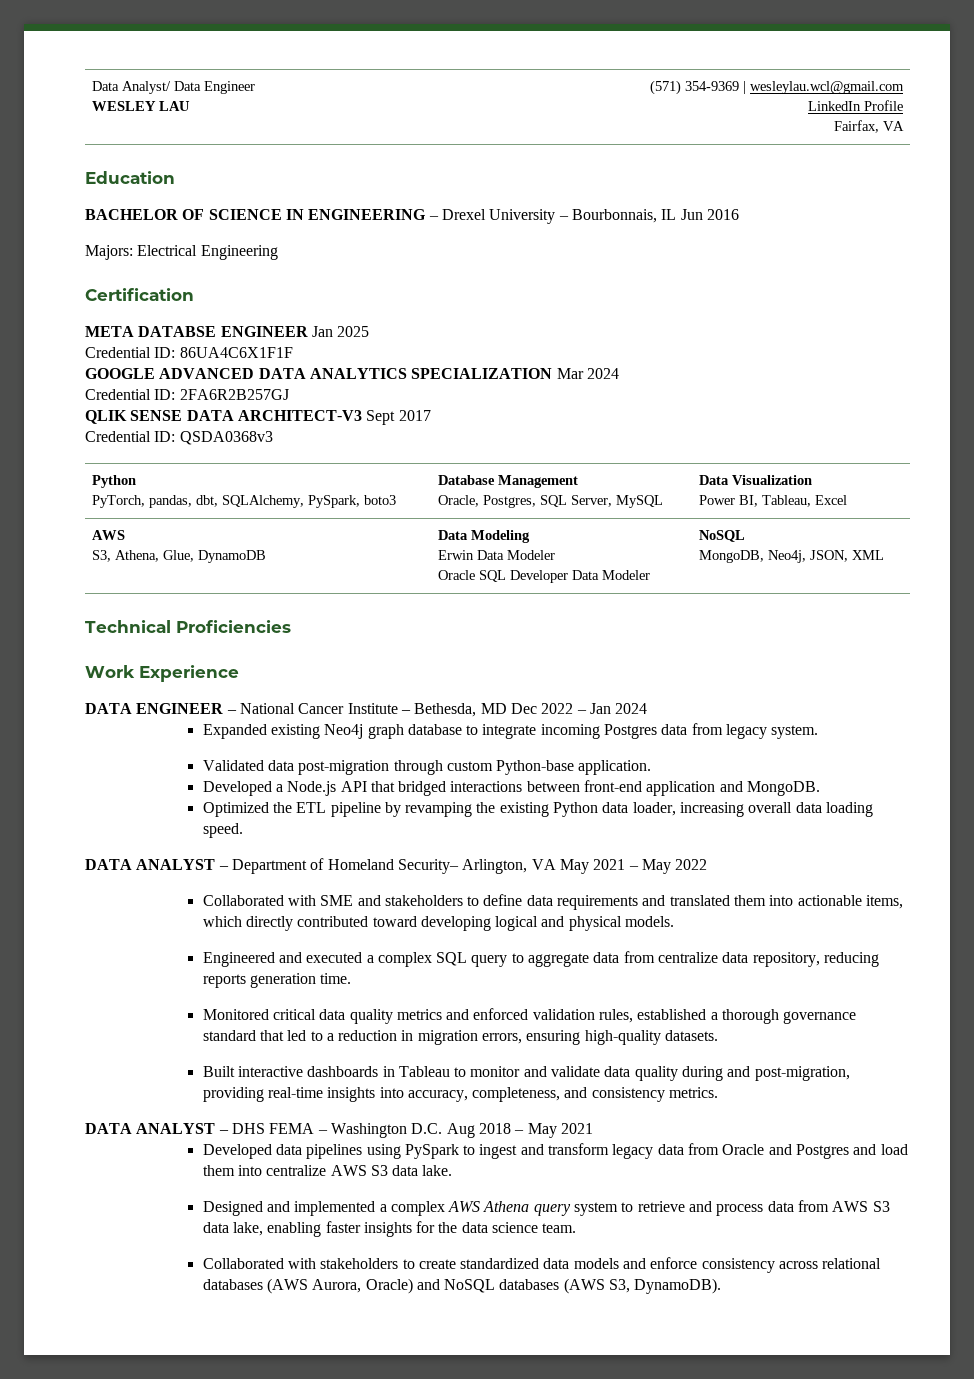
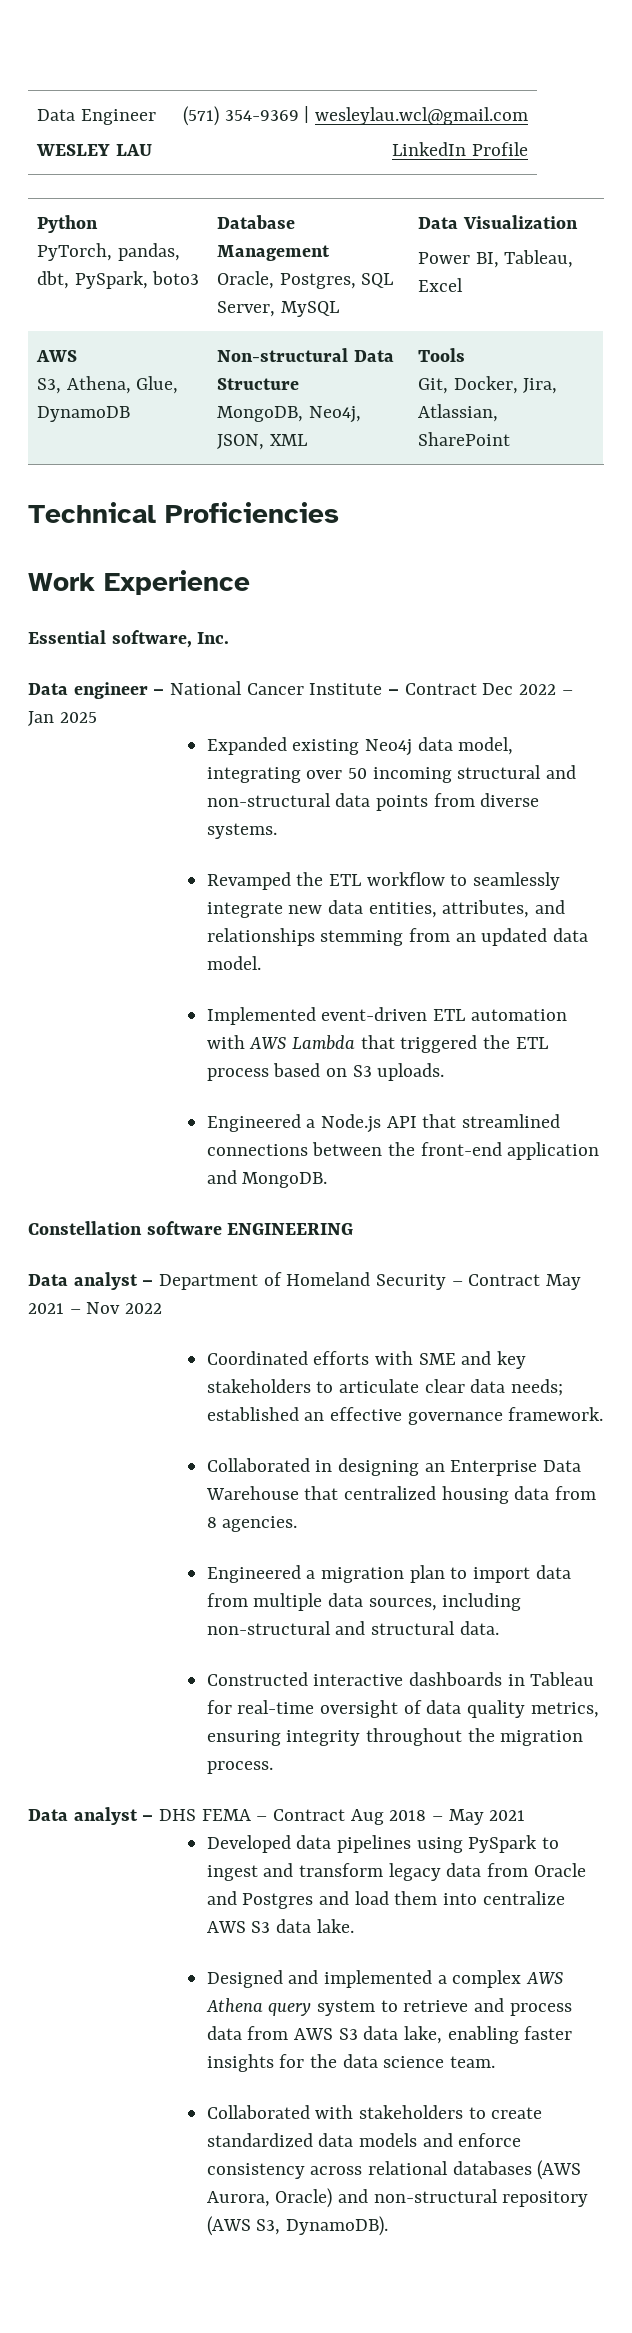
[91,81,201,94] Data Analyst/ Data -> [37,109,76,121] Data
[834,120,905,133] [85,171,175,184] [85,209,739,224] [85,245,278,260] [85,288,194,301] [85,326,370,337] [85,347,293,358] [85,368,619,379] [85,389,289,400] [85,410,431,425] [85,431,273,445] // Fairfax, VA // Education // BACHELOR OF SCIENCE IN ENGINEERING – Drexel University – Bourbonnais, IL Jun 2016 // Majors: Electrical Engineering // Certification // META DATABSE ENGINEER Jan 2025 // Credential ID: 86UA4C6X1F1F // GOOGLE ADVANCED DATA ANALYTICS SPECIALIZATION Mar 2024 // Credential ID: 2FA6R2B257GJ // QLIK SENSE DATA ARCHITECT-V3 Sept 2017 // Credential ID: QSDA0368v3 -> (528, 149) none
[221,495,304,508] SQLAlchemy, -> (70, 280) none
[437,530,530,543] [437,550,555,560] [437,570,650,583] [698,530,745,542] [698,550,884,563] Data Modeling // Erwin Data Modeler // Oracle SQL Developer Data Modeler | NoSQL // MongoDB, Neo4j, JSON, XML -> [217,348,394,362] [217,378,300,390] [217,406,361,423] [217,434,307,450] [418,348,466,362] [418,376,558,394] [418,404,499,422] [418,432,511,446] Non-structural Data Structure // MongoDB, Neo4j, JSON, XML | Tools // Git, Docker, Jira, Atlassian, SharePoint
[85,703,224,714] DATA ENGINEER -> [28,630,230,648] [28,682,148,699] Essential software, Inc. // Data engineer
[414,703,507,717] Bethesda, MD -> [404,683,477,695] Contract
[615,703,648,714] 2024 -> [59,712,97,723] 2025
[367,723,819,739] [202,760,652,775] [202,780,821,796] [202,802,874,817] [202,823,243,838] [85,859,216,870] graph database to integrate incoming Postgres data from legacy system. // Validated data post-migration through custom Python-base application. // Developed a Node.js API that bridged interactions between front-end application and MongoDB. // Optimized the ETL pipeline by revamping the existing Python data loader, increasing overall data loading speed. // DATA ANALYST -> [417,737,514,755] [206,765,577,783] [206,793,540,811] [206,823,277,839] [206,872,561,890] [206,900,566,918] [206,928,589,946] [206,956,261,970] [206,1007,567,1025] [206,1035,548,1053] [206,1063,445,1081] [206,1114,561,1133] [206,1142,600,1160] [206,1170,328,1188] [28,1221,354,1235] [28,1272,138,1290] data model, integrating over 50 incoming structural and non-structural data points from diverse systems. // Revamped the ETL workflow to seamlessly integrate new data entities, attributes, and relationships stemming from an updated data model. // Implemented event-driven ETL automation with AWS Lambda that triggered the ETL process based on S3 uploads. // Engineered a Node.js API that streamlined connections between the front-end application and MongoDB. // Constellation software ENGINEERING // Data analyst
[397,859,556,874] Security– Arlington, VA -> [376,1274,541,1290] Security – Contract
[641,859,671,874] May -> [86,1302,121,1314] Nov
[202,895,284,906] Collaborated -> [206,1351,370,1365] Coordinated efforts
[384,894,904,910] [202,916,675,931] [202,951,880,967] [202,973,352,988] [202,1008,857,1024] [202,1030,719,1045] [202,1066,850,1081] [202,1087,719,1102] [85,1123,216,1134] stakeholders to define data requirements and translated them into actionable items, which directly contributed toward developing logical and physical models. // Engineered and executed a complex SQL query to aggregate data from centralize data repository, reducing reports generation time. // Monitored critical data quality metrics and enforced validation rules, established a thorough governance standard that led to a reduction in migration errors, ensuring high-quality datasets. // Built interactive dashboards in Tableau to monitor and validate data quality during and post-migration, providing real-time insights into accuracy, completeness, and consistency metrics. // DATA ANALYST -> [497,1351,527,1369] [206,1379,564,1396] [206,1407,604,1425] [206,1458,582,1476] [205,1486,597,1504] [206,1516,298,1532] [206,1565,571,1583] [206,1593,522,1611] [206,1621,499,1635] [206,1672,595,1686] [206,1700,599,1718] [206,1728,584,1746] [206,1761,273,1774] [28,1807,138,1825] key stakeholders to articulate clear data needs; established an effective governance framework. // Collaborated in designing an Enterprise Data Warehouse that centralized housing data from 8 agencies. // Engineered a migration plan to import data from multiple data sources, including non-structural and structural data. // Constructed interactive dashboards in Tableau for real-time oversight of data quality metrics, ensuring integrity throughout the migration process. // Data analyst
[330,1123,443,1138] Washington D.C. -> [273,1809,346,1821] Contract
[444,1279,560,1293] NoSQL databases -> [373,2189,589,2207] non-structural repository

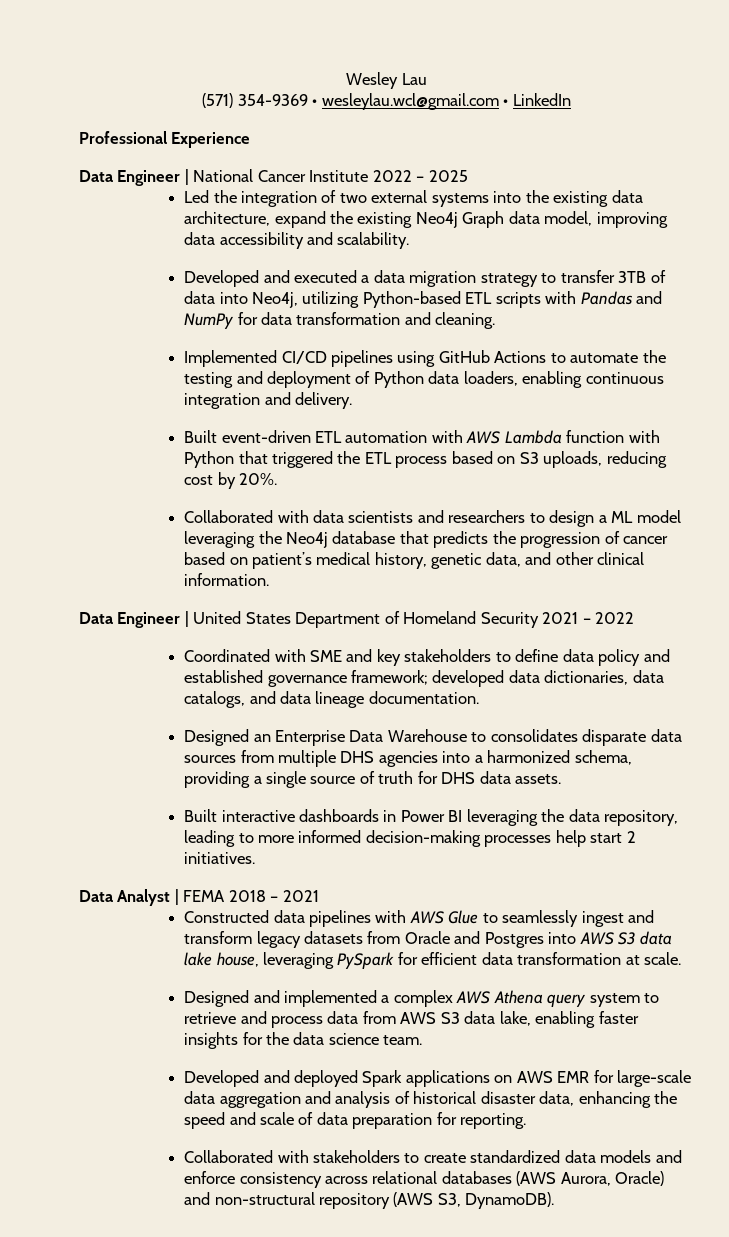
[37,109,156,125] [36,144,152,156] [182,106,528,126] [392,142,528,156] [37,215,99,233] [37,243,180,261] [37,271,200,289] [217,215,296,229] [217,245,331,261] [217,271,394,289] [217,301,339,317] [418,215,578,229] [418,250,574,268] [418,278,464,292] [36,350,78,362] [37,376,179,394] [37,406,131,422] [217,348,394,362] [217,378,300,390] [217,406,361,423] [217,434,307,450] [418,348,466,362] [418,376,558,394] [418,404,499,422] [418,432,511,446] [28,502,339,523] [28,570,250,595] [28,630,230,648] [28,681,514,699] Data Engineer // WESLEY LAU | (571) 354-9369 | wesleylau.wcl@gmail.com // LinkedIn Profile // Python // PyTorch, pandas, dbt, PySpark, boto3 | Database Management // Oracle, Postgres, SQL Server, MySQL | Data Visualization // Power BI, Tableau, Excel // AWS // S3, Athena, Glue, DynamoDB | Non-structural Data Structure // MongoDB, Neo4j, JSON, XML | Tools // Git, Docker, Jira, Atlassian, SharePoint // Technical Proficiencies // Work Experience // Essential software, Inc. // Data engineer – National Cancer Institute – Contract Dec -> [346,72,427,89] [202,93,571,110] [79,131,251,148] [79,169,369,186] Wesley Lau // (571) 354-9369 • wesleylau.wcl@gmail.com • LinkedIn // Professional Experience // Data Engineer | National Cancer Institute
[28,711,54,726] Jan -> (425, 179) none
[206,737,287,755] Expanded -> [184,190,643,207] [184,211,353,228] Led the integration of two external systems into the existing data architecture, expand the
(413, 747) none -> [462,211,505,228] Graph
[206,765,577,783] [206,793,540,811] [206,823,277,839] [206,872,561,890] [206,900,566,918] [206,928,589,946] [206,956,261,970] [206,1007,316,1025] integrating over 50 incoming structural and non-structural data points from diverse systems. // Revamped the ETL workflow to seamlessly integrate new data entities, attributes, and relationships stemming from an updated data model. // Implemented -> [596,212,668,228] [184,232,410,249] [184,270,666,287] [184,291,663,308] [184,312,496,329] [184,350,666,367] [184,371,664,388] [184,392,352,409] [184,430,218,443] improving data accessibility and scalability. // Developed and executed a data migration strategy to transfer 3TB of data into Neo4j, utilizing Python-based ETL scripts with Pandas and NumPy for data transformation and cleaning. // Implemented CI/CD pipelines using GitHub Actions to automate the testing and deployment of Python data loaders, enabling continuous integration and delivery. // Built
(356, 1042) none -> [566,430,660,443] [184,451,235,468] function with Python
[377,1063,445,1081] [206,1114,561,1133] [206,1142,600,1160] [206,1170,328,1188] [28,1221,354,1235] [28,1272,154,1290] uploads. // Engineered a Node.js API that streamlined connections between the front-end application and MongoDB. // Constellation software ENGINEERING // Data analyst – -> [543,451,667,468] [184,472,277,489] [184,510,681,527] [184,531,669,548] [184,552,645,569] [184,573,270,586] [79,611,291,628] uploads, reducing cost by 20%. // Collaborated with data scientists and researchers to design a ML model leveraging the Neo4j database that predicts the progression of cancer based on patient’s medical history, genetic data, and other clinical information. // Data Engineer | United States
[451,1274,582,1290] – Contract May -> (539, 620) none
[86,1302,121,1314] Nov -> (591, 621) none
[313,1351,370,1365] efforts -> (271, 655) none
[339,1379,564,1396] [206,1407,604,1425] [206,1458,582,1476] [205,1486,597,1504] [206,1516,298,1532] [206,1565,571,1583] [206,1593,522,1611] [206,1621,499,1635] [206,1672,595,1686] [206,1700,599,1718] [206,1728,584,1746] [206,1761,273,1774] [28,1807,384,1825] articulate clear data needs; established an effective governance framework. // Collaborated in designing an Enterprise Data Warehouse that centralized housing data from 8 agencies. // Engineered a migration plan to import data from multiple data sources, including non-structural and structural data. // Constructed interactive dashboards in Tableau for real-time oversight of data quality metrics, ensuring integrity throughout the migration process. // Data analyst – DHS FEMA – Contract Aug -> [515,649,670,666] [184,670,664,687] [184,691,479,708] [184,729,682,746] [184,750,632,767] [184,771,562,788] [184,809,679,826] [184,830,636,847] [184,852,256,864] [79,889,226,906] define data policy and established governance framework; developed data dictionaries, data catalogs, and data lineage documentation. // Designed an Enterprise Data Warehouse to consolidates disparate data sources from multiple DHS agencies into a harmonized schema, providing a single source of truth for DHS data assets. // Built interactive dashboards in Power BI leveraging the data repository, leading to more informed decision-making processes help start 2 initiatives. // Data Analyst | FEMA
[448,1809,484,1825] May -> (279, 899) none
[206,1835,291,1853] Developed -> [184,910,270,923] Constructed
[416,1835,560,1853] using PySpark to -> [375,910,579,927] with AWS Glue to seamlessly
[446,1863,482,1877] data -> [303,931,363,944] datasets
[319,1891,565,1905] [206,1919,354,1933] and load them into centralize AWS S3 data lake. -> [548,931,672,945] [184,952,682,969] into AWS S3 data lake house, leveraging PySpark for efficient data transformation at scale.
(496, 2062) none -> [184,1070,692,1087] [184,1091,678,1108] [184,1112,527,1129] // Developed and deployed Spark applications on AWS EMR for large-scale data aggregation and analysis of historical disaster data, enhancing the speed and scale of data preparation for reporting.

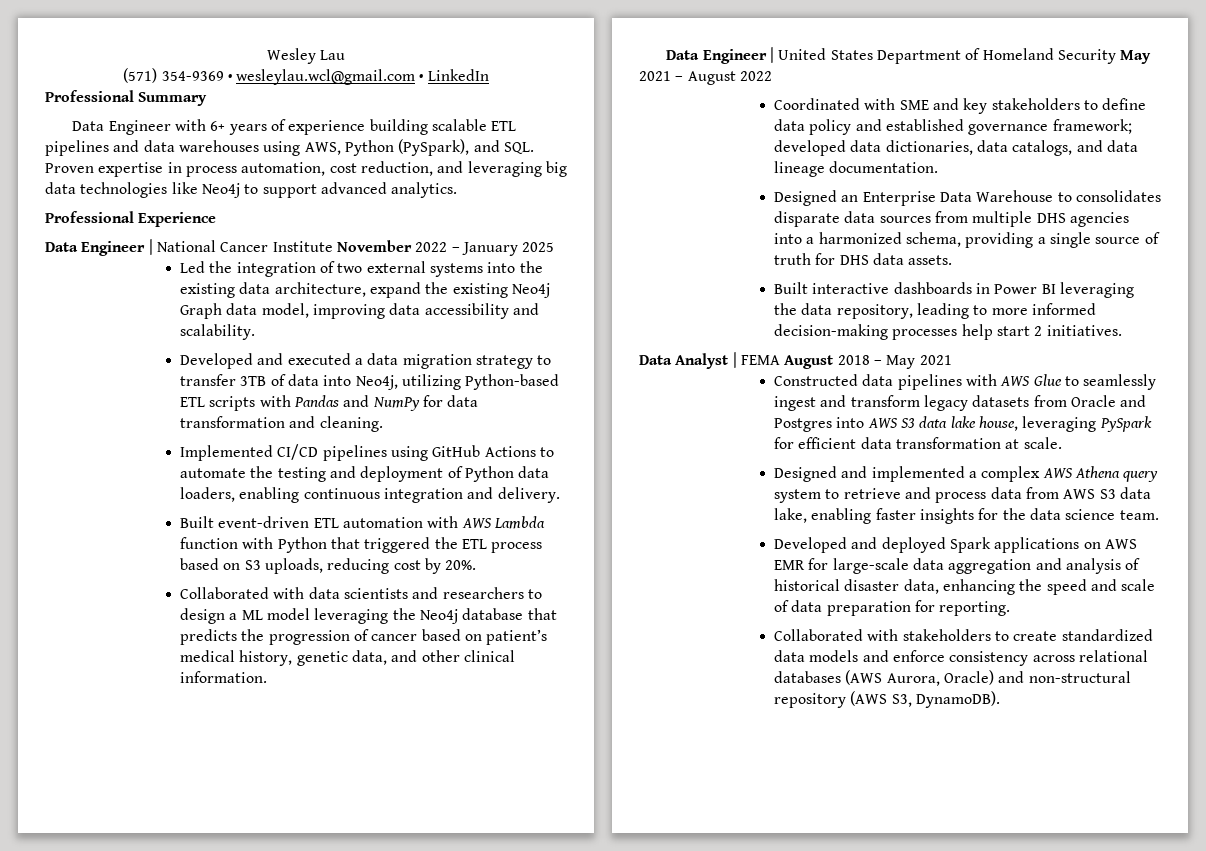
(571, 99) none -> [45,90,208,106] [72,119,517,135] [45,139,534,156] [45,161,567,177] [45,182,458,198] // Professional Summary // Data Engineer with 6+ years of experience building scalable ETL pipelines and data warehouses using AWS, Python (PySpark), and SQL. Proven expertise in process automation, cost reduction, and leveraging big data technologies like Neo4j to support advanced analytics.
(369, 176) none -> [336,240,412,252] November
(425, 179) none -> [461,242,518,256] January
(539, 620) none -> [1120,50,1152,64] May
(591, 621) none -> [687,71,736,85] August
(226, 896) none -> [784,355,834,369] August
(279, 899) none -> [886,355,916,369] May

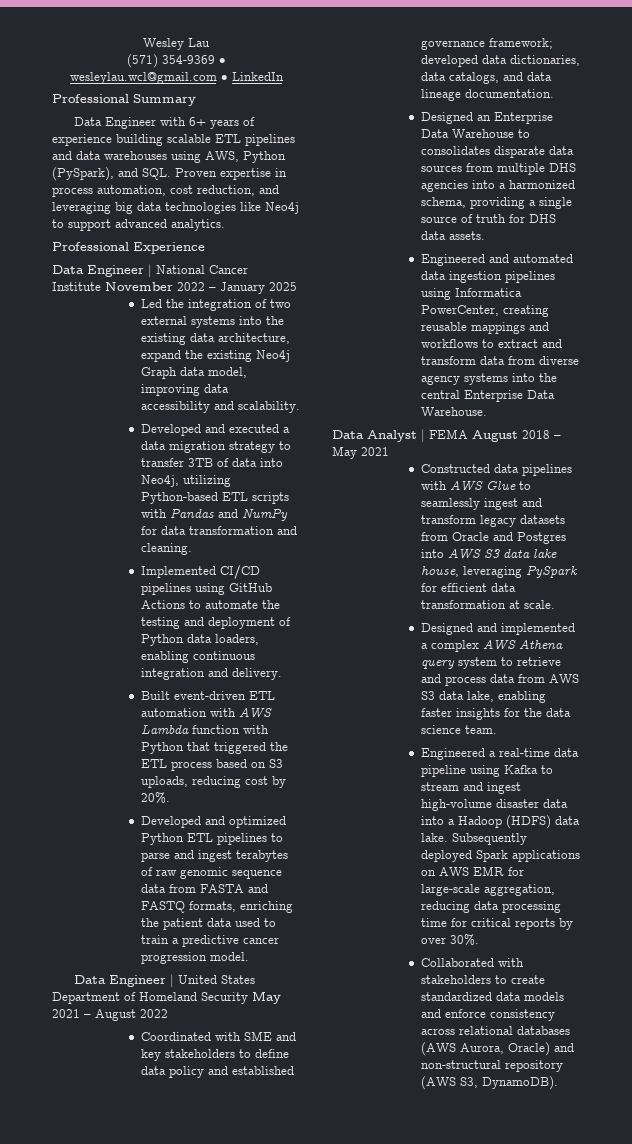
[179,587,542,599] [179,608,557,624] [179,629,548,645] [179,650,515,666] [179,671,267,683] Collaborated with data scientists and researchers to design a ML model leveraging the Neo4j database that predicts the progression of cancer based on patient’s medical history, genetic data, and other clinical information. -> [140,816,286,828] [140,833,283,845] [140,850,288,862] [140,867,282,879] [140,884,268,893] [140,901,293,913] [140,918,276,930] [140,935,279,947] [140,952,249,964] Developed and optimized Python ETL pipelines to parse and ingest terabytes of raw genomic sequence data from FASTA and FASTQ formats, enriching the patient data used to train a predictive cancer progression model.
[773,282,1134,298] [773,303,1096,319] [773,324,1122,340] Built interactive dashboards in Power BI leveraging the data repository, leading to more informed decision-making processes help start 2 initiatives. -> [420,254,573,266] [420,271,555,283] [420,288,522,300] [420,305,549,317] [420,322,549,334] [420,339,562,348] [420,356,579,365] [420,373,557,385] [420,390,555,402] [420,407,487,416] Engineered and automated data ingestion pipelines using Informatica PowerCenter, creating reusable mappings and workflows to extract and transform data from diverse agency systems into the central Enterprise Data Warehouse.
[773,537,878,553] Developed and -> [420,748,579,760] [420,765,553,777] [420,782,521,794] [420,799,568,811] [420,815,580,829] [420,833,527,845] Engineered a real-time data pipeline using Kafka to stream and ingest high-volume disaster data into a Hadoop (HDFS) data lake. Subsequently
[912,558,1141,574] [773,579,1156,595] [773,600,1011,616] data aggregation and analysis of historical disaster data, enhancing the speed and scale of data preparation for reporting. -> [483,884,555,896] [420,901,561,913] [420,918,573,930] [420,934,479,946] aggregation, reducing data processing time for critical reports by over 30%.

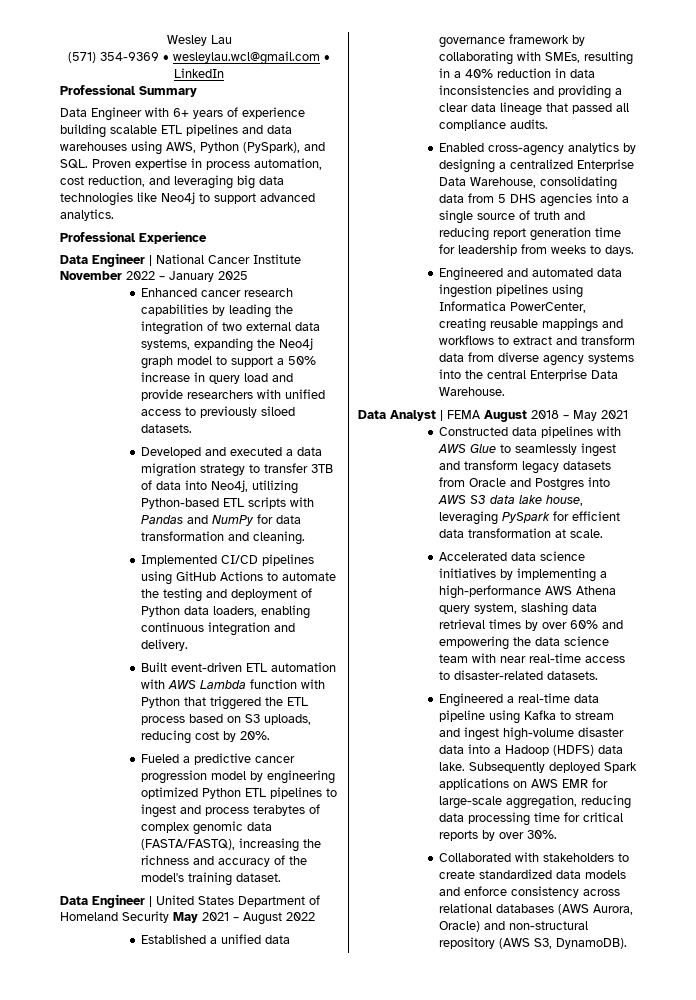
[140,299,162,308] Led -> [140,288,293,297] [140,304,271,318] Enhanced cancer research capabilities by leading
[190,316,284,328] [140,333,290,345] [140,350,290,362] [140,367,247,379] [140,384,229,396] [140,401,300,413] systems into the existing data architecture, expand the existing Neo4j Graph data model, improving data accessibility and scalability. -> [294,322,320,331] [140,338,313,352] [140,356,316,369] [140,372,293,384] [140,389,325,401] [140,406,295,418] [140,424,192,433] data systems, expanding the Neo4j graph model to support a 50% increase in query load and provide researchers with unified access to previously siloed datasets.
[140,816,225,828] Developed and -> [140,753,295,765] [140,770,335,784] Fueled a predictive cancer progression model by engineering
[140,850,288,862] [140,867,282,879] [140,884,268,893] [140,901,293,913] [140,918,276,930] [140,935,279,947] [140,952,249,964] parse and ingest terabytes of raw genomic sequence data from FASTA and FASTQ formats, enriching the patient data used to train a predictive cancer progression model. -> [140,804,320,818] [140,821,272,835] [140,838,321,852] [140,855,307,867] [140,872,281,886] ingest and process terabytes of complex genomic data (FASTA/FASTQ), increasing the richness and accuracy of the model's training dataset.
[140,1031,296,1041] [140,1049,289,1061] [140,1066,294,1078] [420,38,553,50] [420,55,580,67] [420,72,552,84] [420,89,554,101] [420,112,553,124] [420,129,530,138] [420,146,574,158] [420,163,576,175] [420,180,575,192] [420,197,572,209] [420,214,556,223] [420,231,485,240] Coordinated with SME and key stakeholders to define data policy and established governance framework; developed data dictionaries, data catalogs, and data lineage documentation. // Designed an Enterprise Data Warehouse to consolidates disparate data sources from multiple DHS agencies into a harmonized schema, providing a single source of truth for DHS data assets. -> [140,934,290,944] [438,34,585,48] [438,51,633,65] [438,68,595,78] [438,85,622,99] [438,102,629,116] [438,119,548,131] [438,142,636,156] [438,159,634,173] [438,176,617,190] [438,193,629,207] [438,210,585,224] [438,227,621,241] [438,244,634,256] Established a unified data governance framework by collaborating with SMEs, resulting in a 40% reduction in data inconsistencies and providing a clear data lineage that passed all compliance audits. // Enabled cross-agency analytics by designing a centralized Enterprise Data Warehouse, consolidating data from 5 DHS agencies into a single source of truth and reducing report generation time for leadership from weeks to days.
[420,623,575,635] [420,639,563,652] [420,657,561,669] [420,674,579,686] [420,691,546,703] [420,708,571,720] [420,725,497,734] Designed and implemented a complex AWS Athena query system to retrieve and process data from AWS S3 data lake, enabling faster insights for the data science team. -> [438,551,585,561] [438,568,607,582] [438,585,616,599] [438,602,597,616] [438,619,623,631] [438,636,609,650] [438,653,625,663] [438,670,598,680] Accelerated data science initiatives by implementing a high-performance AWS Athena query system, slashing data retrieval times by over 60% and empowering the data science team with near real-time access to disaster-related datasets.

